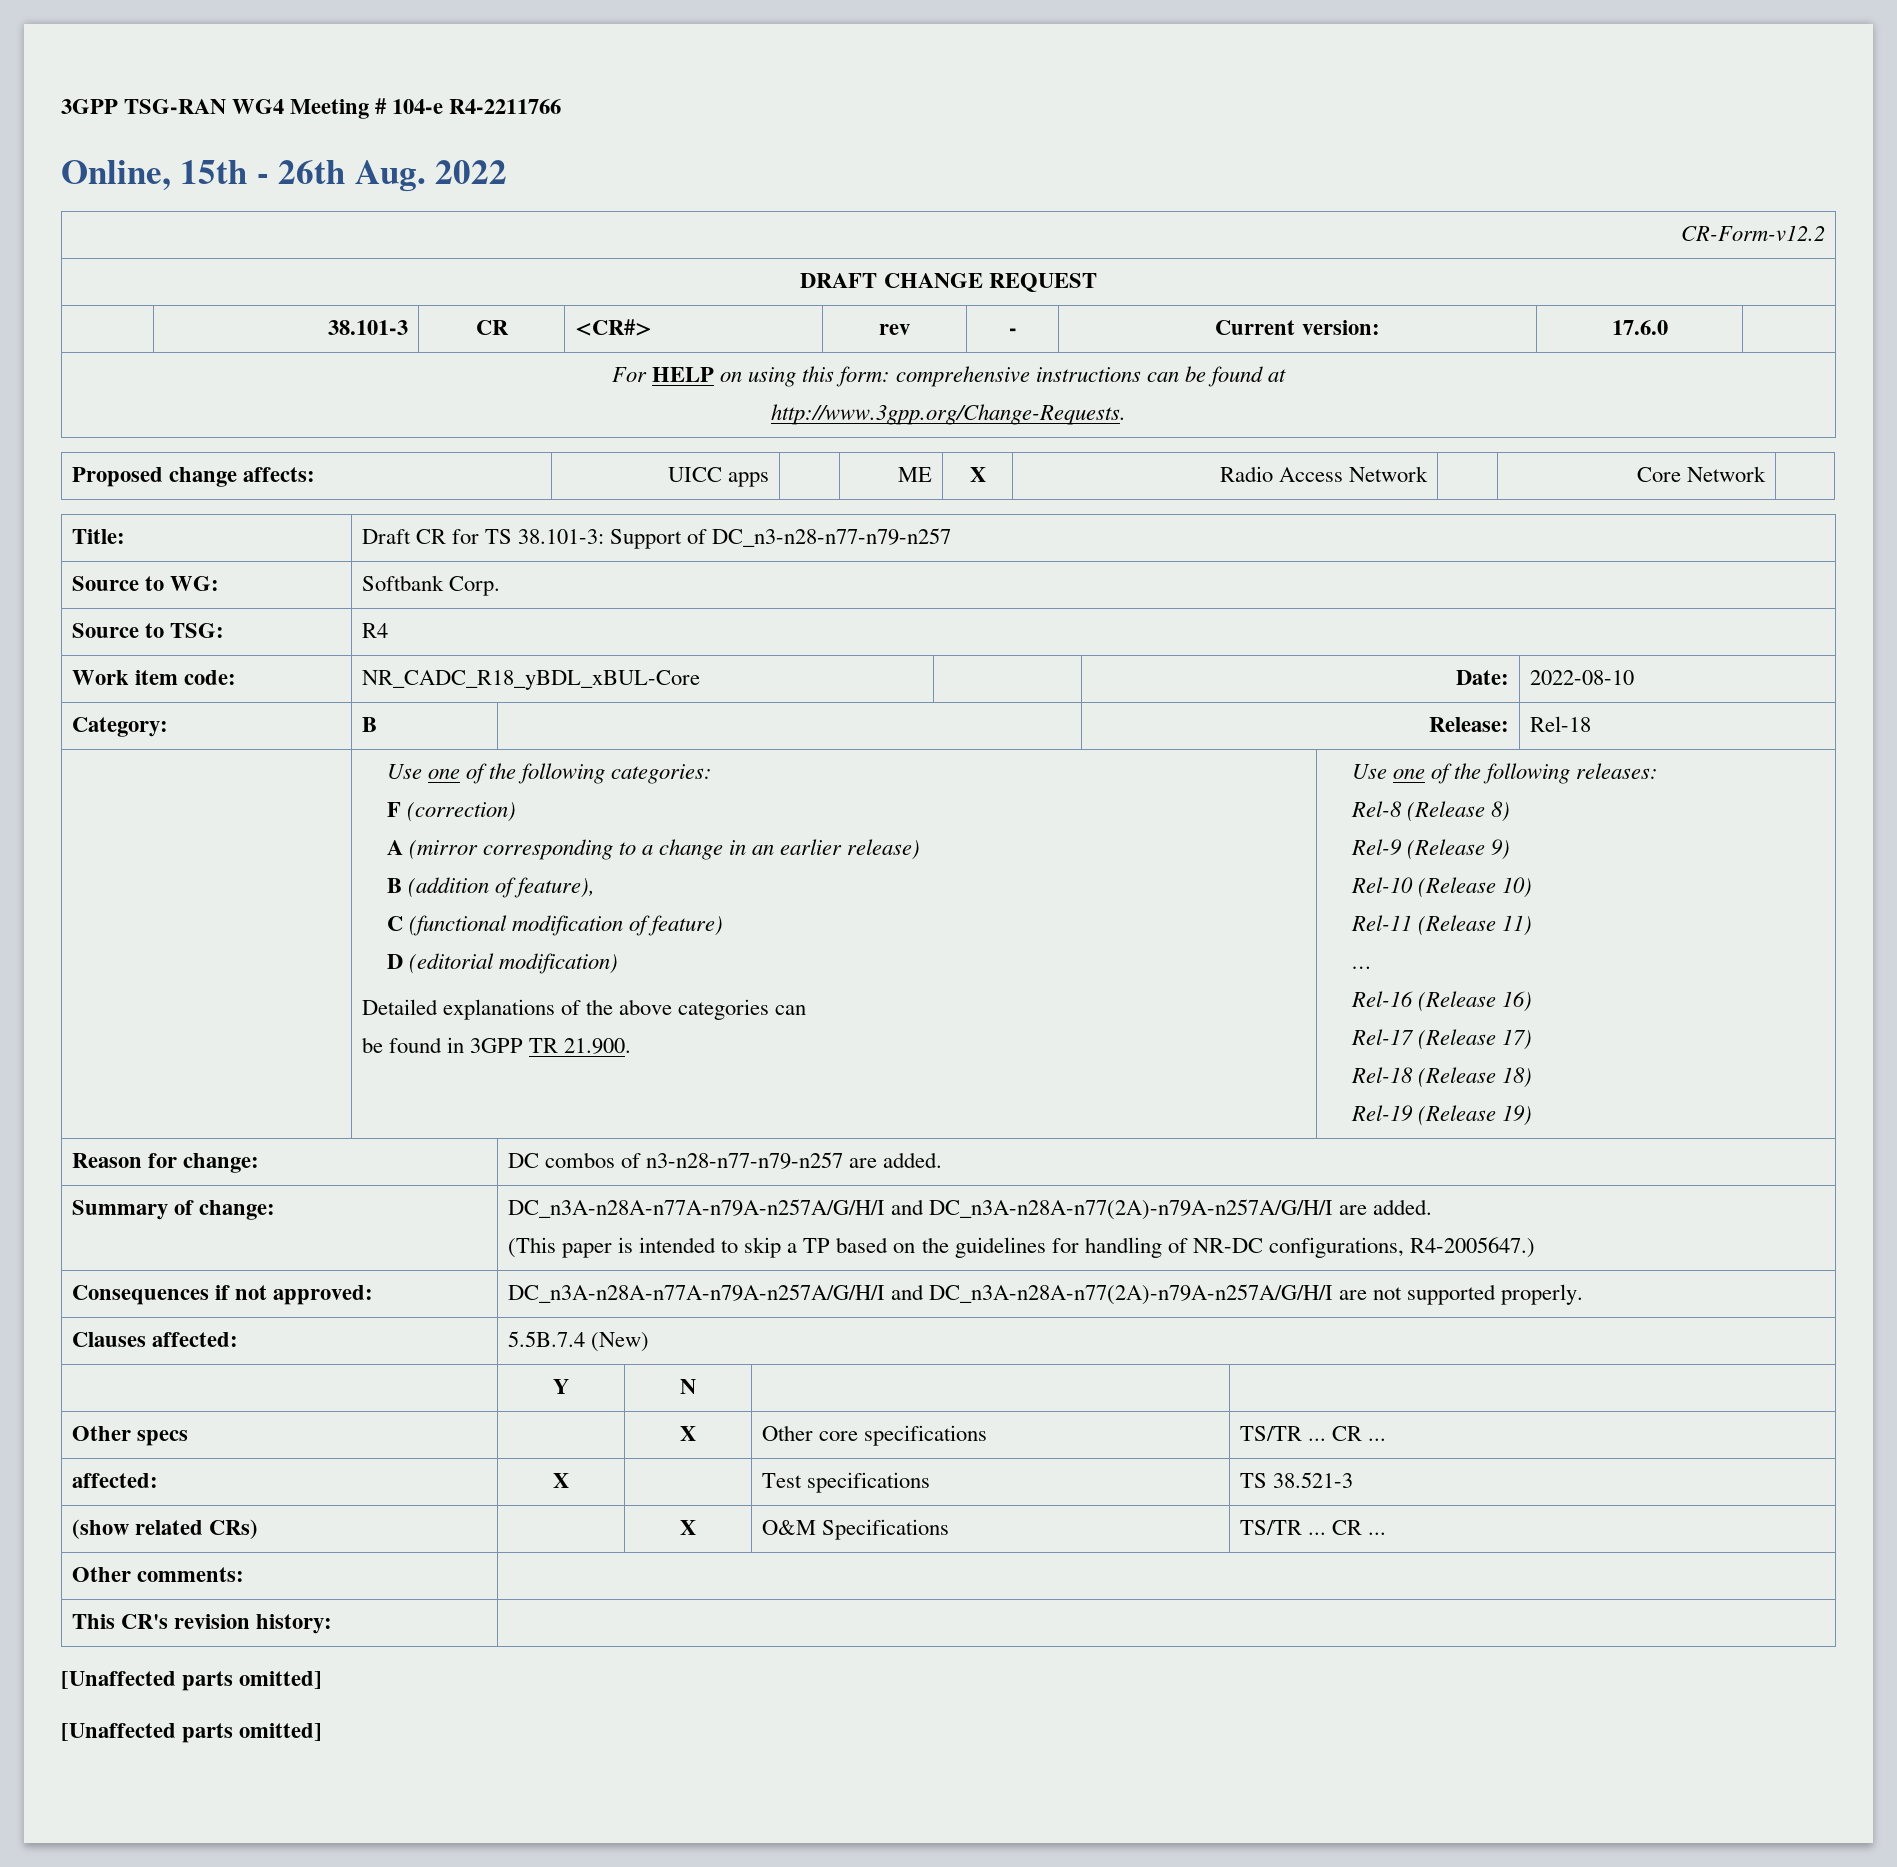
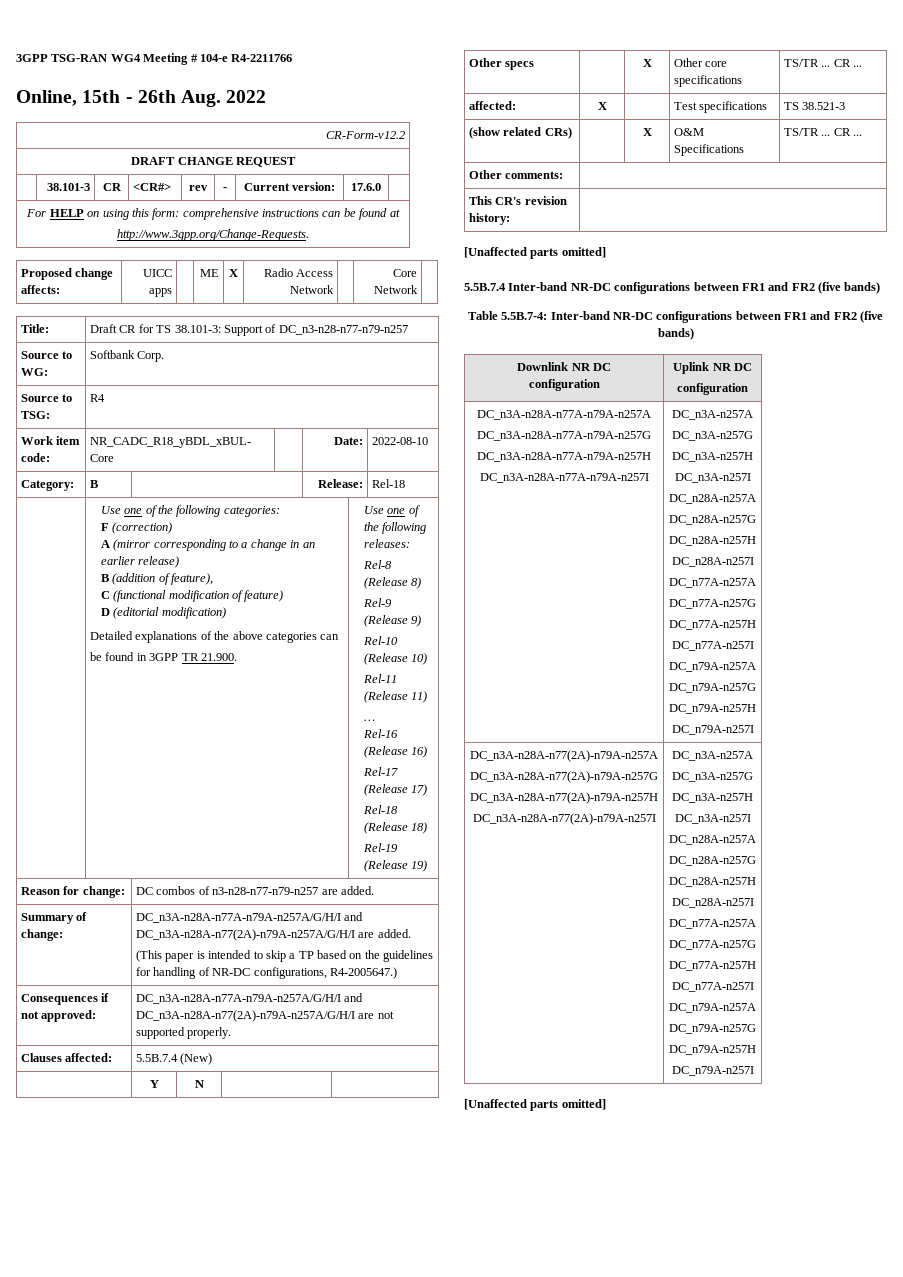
(323, 1680) none -> [464,282,881,294] [467,311,884,323] [657,328,694,340] [517,362,611,371] [528,379,600,391] [673,362,752,374] [677,383,748,395] [477,410,651,420] [477,431,651,441] [477,452,651,462] [479,473,649,483] [672,410,753,420] [672,431,753,441] [672,452,753,462] [674,473,751,483] [669,494,756,504] [669,515,756,525] [669,536,756,546] [671,557,754,567] [669,578,756,588] [669,599,756,609] [669,620,756,630] [671,641,754,651] [669,662,756,672] [669,683,756,693] [669,704,756,714] [671,725,754,735] [470,750,658,762] [470,771,658,783] [470,792,658,804] [472,813,656,825] [672,751,753,761] [672,772,753,782] [672,793,753,803] [674,814,751,824] [669,835,756,845] [669,856,756,866] [669,877,756,887] [671,898,754,908] [669,919,756,929] [669,940,756,950] [669,961,756,971] [671,982,754,992] [669,1003,756,1013] [669,1024,756,1034] [669,1045,756,1055] [671,1066,754,1076] // 5.5B.7.4 Inter-band NR-DC configurations between FR1 and FR2 (five bands) // Table 5.5B.7-4: Inter-band NR-DC configurations between FR1 and FR2 (five bands) // Downlink NR DC // configuration | Uplink NR DC // configuration // DC_n3A-n28A-n77A-n79A-n257A // DC_n3A-n28A-n77A-n79A-n257G // DC_n3A-n28A-n77A-n79A-n257H // DC_n3A-n28A-n77A-n79A-n257I | DC_n3A-n257A // DC_n3A-n257G // DC_n3A-n257H // DC_n3A-n257I // DC_n28A-n257A // DC_n28A-n257G // DC_n28A-n257H // DC_n28A-n257I // DC_n77A-n257A // DC_n77A-n257G // DC_n77A-n257H // DC_n77A-n257I // DC_n79A-n257A // DC_n79A-n257G // DC_n79A-n257H // DC_n79A-n257I // DC_n3A-n28A-n77(2A)-n79A-n257A // DC_n3A-n28A-n77(2A)-n79A-n257G // DC_n3A-n28A-n77(2A)-n79A-n257H // DC_n3A-n28A-n77(2A)-n79A-n257I | DC_n3A-n257A // DC_n3A-n257G // DC_n3A-n257H // DC_n3A-n257I // DC_n28A-n257A // DC_n28A-n257G // DC_n28A-n257H // DC_n28A-n257I // DC_n77A-n257A // DC_n77A-n257G // DC_n77A-n257H // DC_n77A-n257I // DC_n79A-n257A // DC_n79A-n257G // DC_n79A-n257H // DC_n79A-n257I

